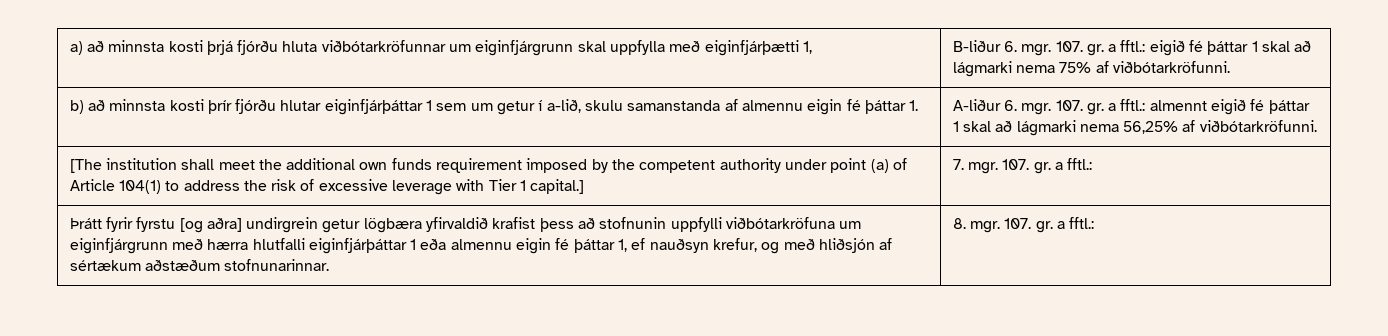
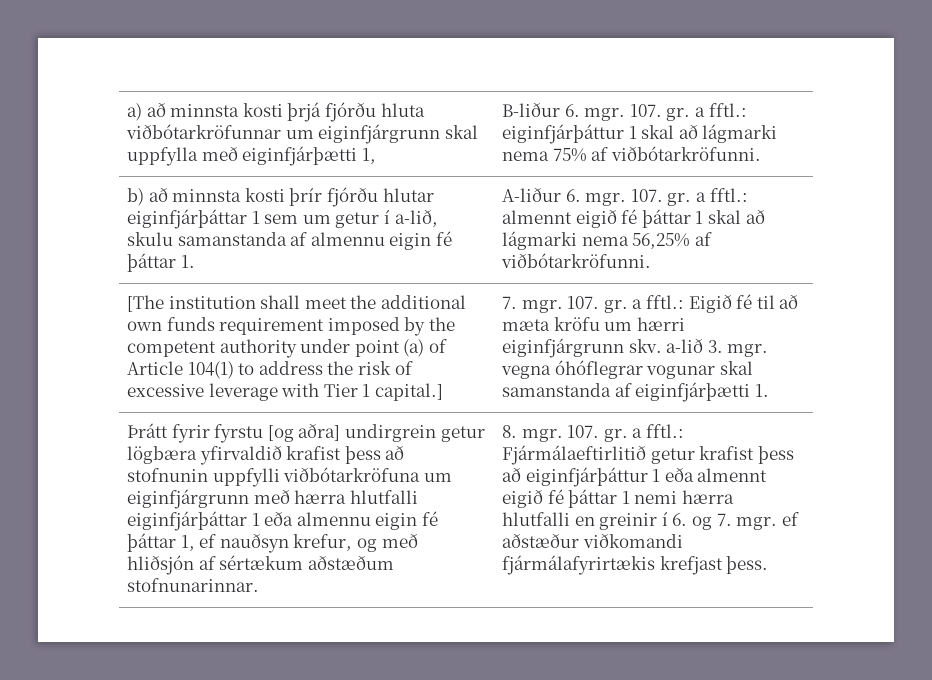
[1149,40,1249,56] eigið fé þáttar -> [502,124,625,144] eiginfjárþáttur
(1093, 164) none -> [688,294,799,313] [502,317,685,331] [502,338,769,358] [501,360,753,379] [502,382,769,402] Eigið fé til að mæta kröfu um hærri eiginfjárgrunn skv. a-lið 3. mgr. vegna óhóflegrar vogunar skal samanstanda af eiginfjárþætti 1.
(1095, 223) none -> [502,445,794,465] [502,467,768,487] [502,489,735,508] [502,512,799,530] [502,533,683,548] [502,555,769,575] Fjármálaeftirlitið getur krafist þess að eiginfjárþáttur 1 eða almennt eigið fé þáttar 1 nemi hærra hlutfalli en greinir í 6. og 7. mgr. ef aðstæður viðkomandi fjármálafyrirtækis krefjast þess.

